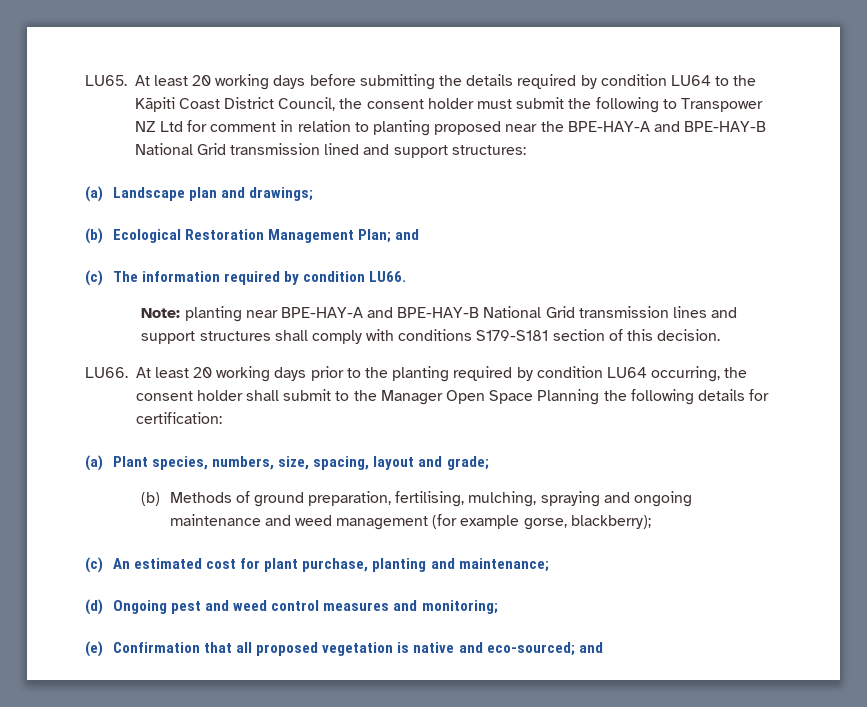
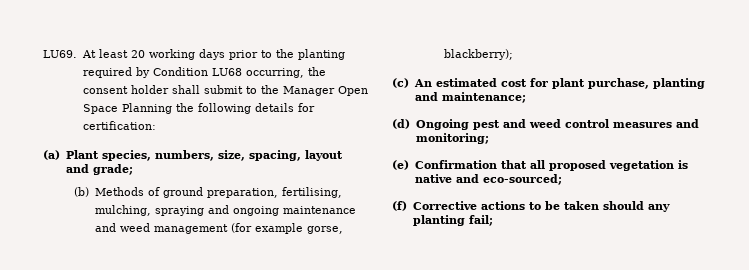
[85,74,757,90] [134,97,763,113] [134,120,767,136] [134,143,526,158] [85,186,314,202] [85,228,420,244] [85,270,407,286] [141,306,738,322] [141,329,721,344] [85,367,128,378] LU65. At least 20 working days before submitting the details required by condition LU64 to the Kāpiti Coast District Council, the consent holder must submit the following to Transpower NZ Ltd for comment in relation to planting proposed near the BPE-HAY-A and BPE-HAY-B National Grid transmission lined and support structures: // (a) Landscape plan and drawings; // (b) Ecological Restoration Management Plan; and // (c) The information required by condition LU66. // Note: planting near BPE-HAY-A and BPE-HAY-B National Grid transmission lines and support structures shall comply with conditions S179-S181 section of this decision. // LU66. -> [43,50,77,58] LU69.
[536,366,647,378] condition LU64 -> [152,67,242,76] Condition LU68
[578,642,603,653] and -> [392,201,670,212] [412,215,493,226] // (f) Corrective actions to be taken should any planting fail;

